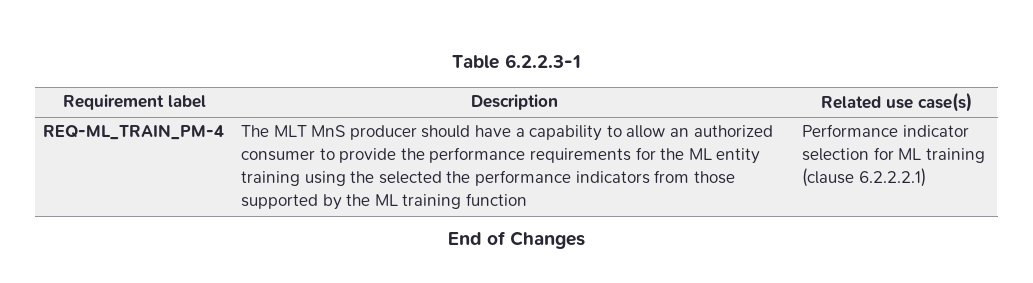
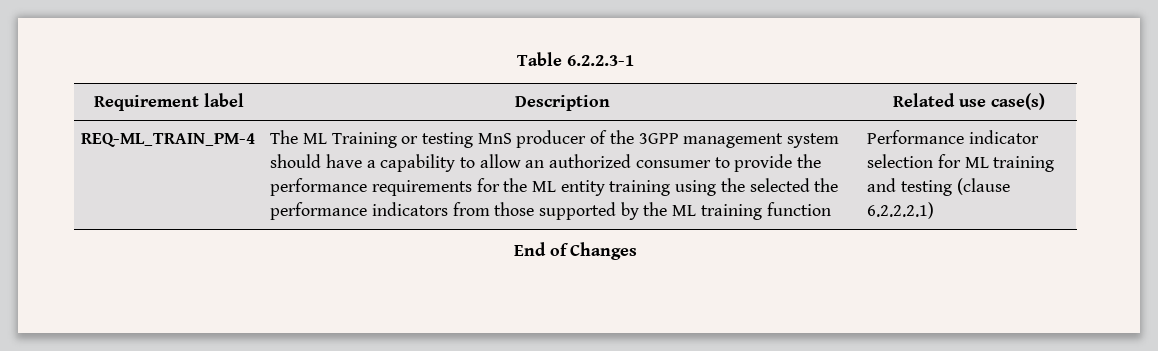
[273,125,417,140] MLT MnS producer -> [302,130,840,148] ML Training or testing MnS producer of the 3GPP management system
(985, 155) none -> [867,178,952,196] and testing

